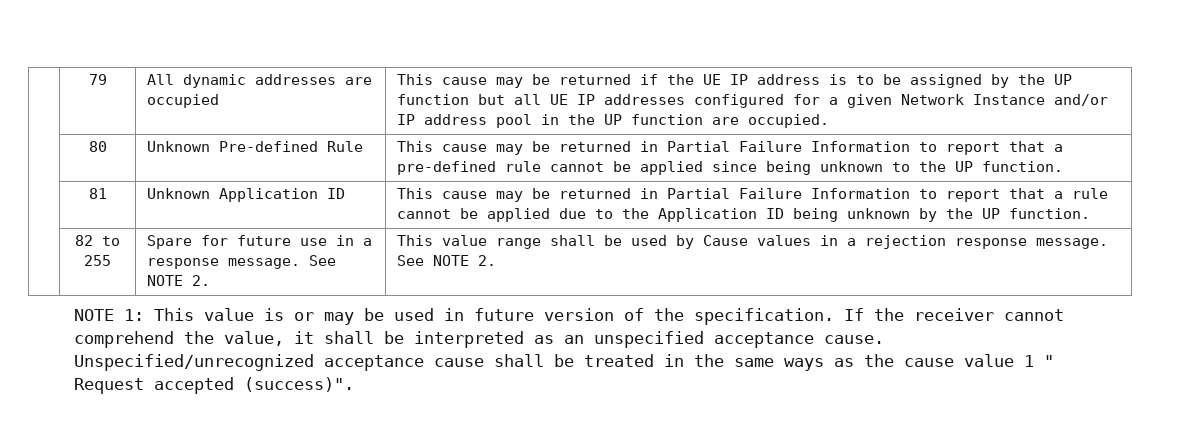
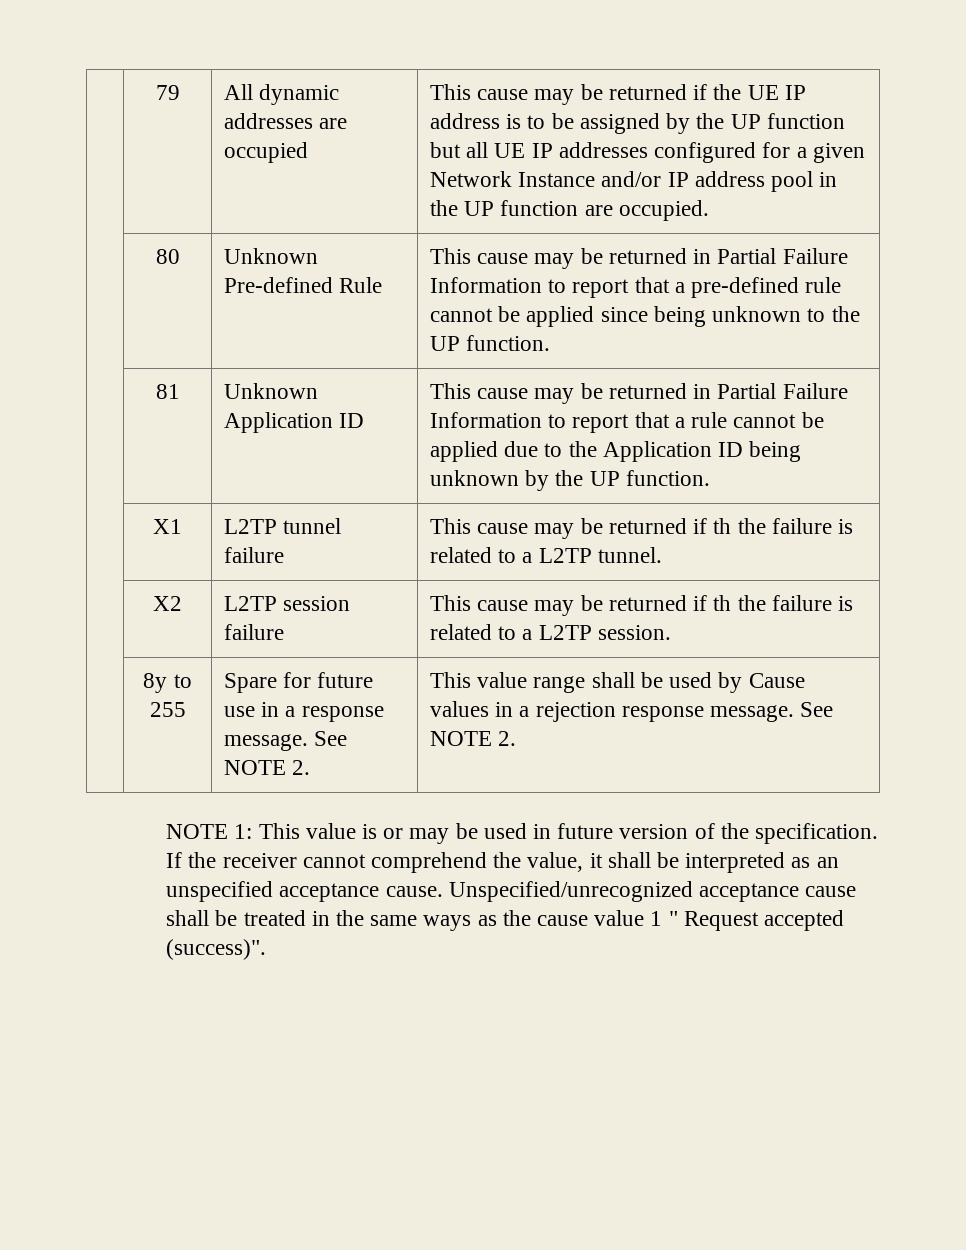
[75,235,93,246] 82 -> [153,519,182,534] [224,518,342,534] [224,547,285,563] [430,518,853,539] [430,547,662,563] [153,596,182,611] [224,596,351,611] [224,624,285,640] [430,595,853,616] [430,624,671,640] [143,673,168,693] X1 | L2TP tunnel failure | This cause may be returned if th the failure is related to a L2TP tunnel. // | X2 | L2TP session failure | This cause may be returned if th the failure is related to a L2TP session. // | 8y

